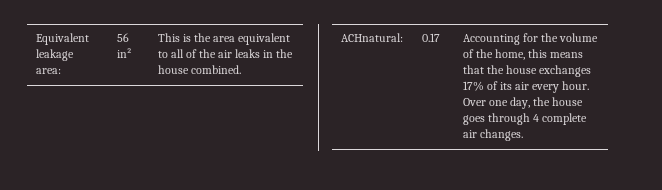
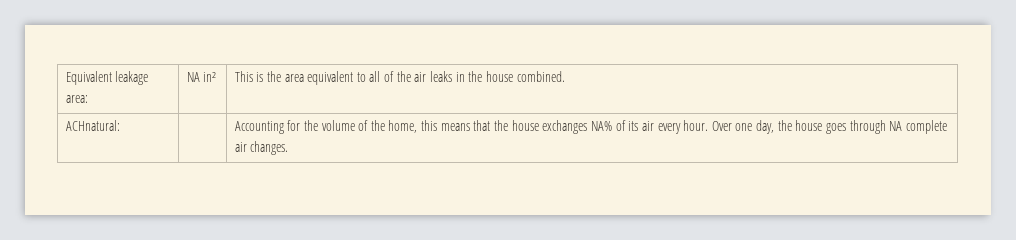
[116,33,129,42] 56 -> [186,72,200,82] NA
[421,33,440,42] 0.17 -> (120, 125) none
[462,81,484,91] 17% -> [590,121,612,131] NA%
[532,114,539,122] 4 -> [889,121,903,131] NA

